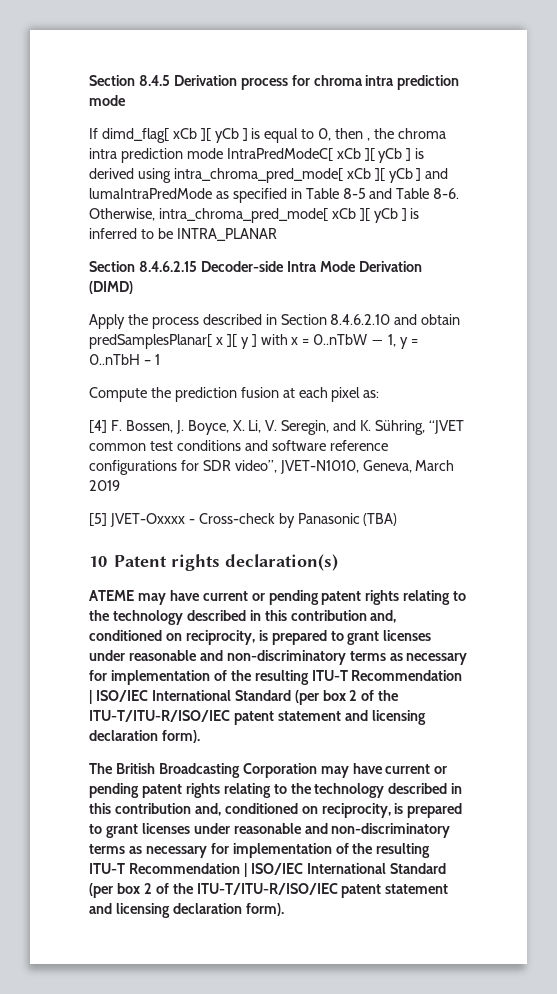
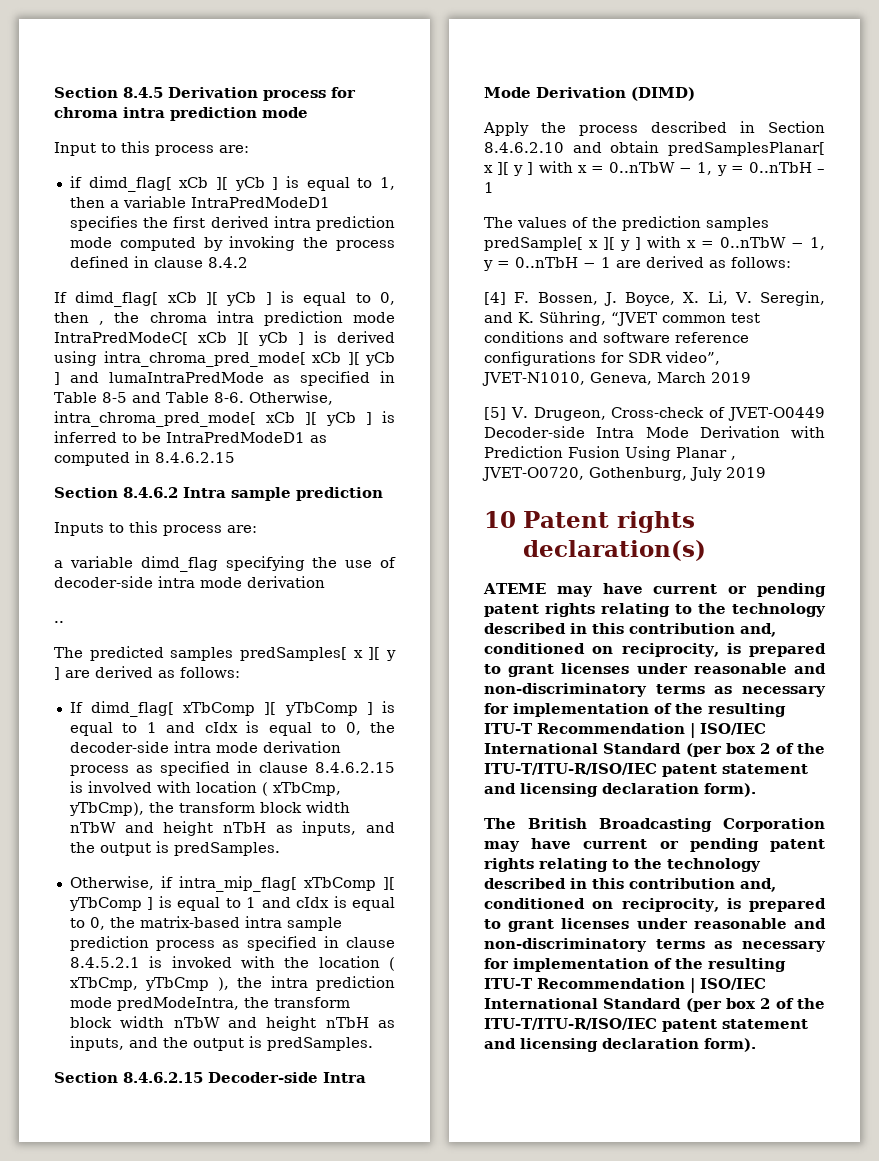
(126, 100) none -> [54,141,249,156] [69,176,395,192] [69,196,330,208] [69,216,395,231] [69,236,395,251] [69,256,248,268] // Input to this process are: // if dimd_flag[ xCb ][ yCb ] is equal to 1, then a variable IntraPredModeD1 specifies the first derived intra prediction mode computed by invoking the process defined in clause 8.4.2
[176,228,277,241] INTRA_PLANAR -> [166,432,327,443] [54,451,235,466] [54,487,383,501] [54,521,257,536] [54,556,396,572] [54,576,325,588] [54,621,64,623] [54,646,397,661] [54,666,240,680] [69,701,396,717] [69,721,395,736] [69,741,341,753] [69,761,395,776] [69,781,341,796] [68,801,350,816] [69,821,396,836] [69,841,280,856] [69,876,395,892] [68,896,395,911] [69,916,342,931] [69,936,395,951] [69,956,395,971] [69,976,395,991] [69,997,350,1011] [69,1016,395,1031] [69,1036,373,1051] IntraPredModeD1 as computed in 8.4.6.2.15 // Section 8.4.6.2 Intra sample prediction // Inputs to this process are: // a variable dimd_flag specifying the use of decoder-side intra mode derivation // .. // The predicted samples predSamples[ x ][ y ] are derived as follows: // If dimd_flag[ xTbComp ][ yTbComp ] is equal to 1 and cIdx is equal to 0, the decoder-side intra mode derivation process as specified in clause 8.4.6.2.15 is involved with location ( xTbCmp, yTbCmp), the transform block width nTbW and height nTbH as inputs, and the output is predSamples. // Otherwise, if intra_mip_flag[ xTbComp ][ yTbComp ] is equal to 1 and cIdx is equal to 0, the matrix-based intra sample prediction process as specified in clause 8.4.5.2.1 is invoked with the location ( xTbCmp, yTbCmp ), the intra prediction mode predModeIntra, the transform block width nTbW and height nTbH as inputs, and the output is predSamples.
[89,387,380,402] Compute the prediction fusion at each pixel as: -> [484,216,769,231] [484,236,825,251] [483,256,791,271] The values of the prediction samples predSample[ x ][ y ] with x = 0..nTbW − 1, y = 0..nTbH − 1 are derived as follows:
[109,513,398,528] JVET-Oxxxx - Cross-check by Panasonic (TBA) -> [510,407,826,421] [484,426,825,438] [484,446,736,461] [482,467,766,481] V. Drugeon, Cross-check of JVET-O0449 Decoder-side Intra Mode Derivation with Prediction Fusion Using Planar , JVET-O0720, Gothenburg, July 2019

